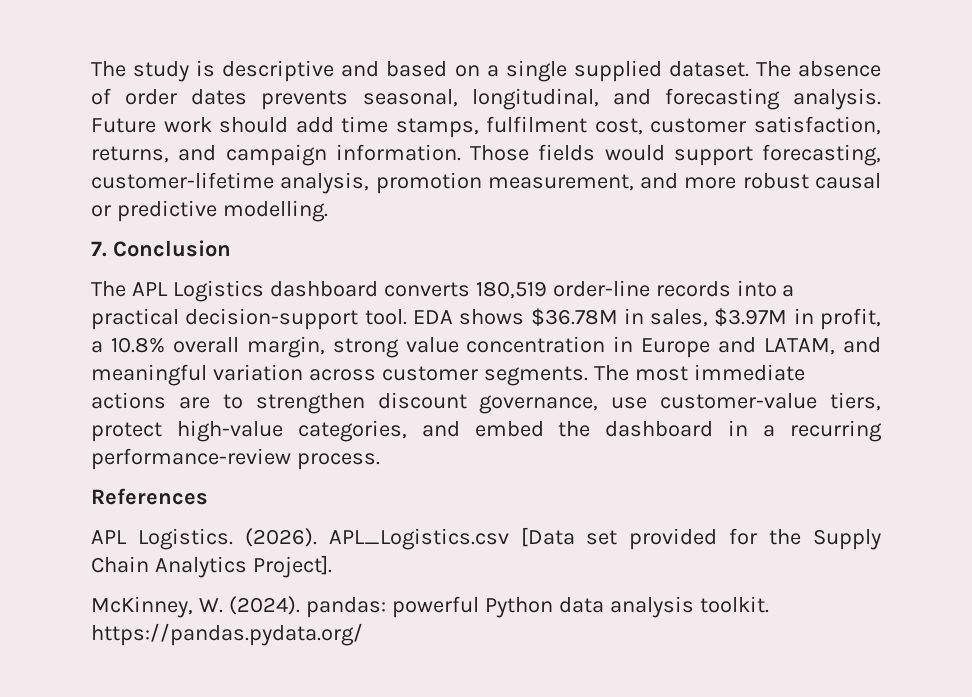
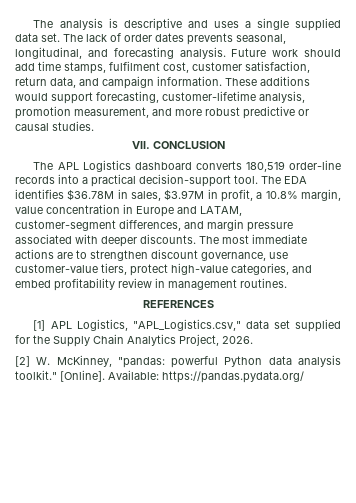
[91,61,190,82] The study -> [33,18,103,30] The analysis
[386,61,480,77] based on -> [213,21,239,28] uses
[668,61,882,77] dataset. The absence -> [15,33,107,42] data set. The lack
[91,146,169,163] returns, -> [15,77,76,88] return data,
[470,144,596,161] Those fields -> [225,76,310,86] These additions
[815,173,882,189] [91,200,328,222] [91,240,231,257] causal or predictive modelling. // 7. Conclusion -> [243,106,309,119] [15,121,94,131] [131,141,225,149] predictive or causal studies. // VII. CONCLUSION
[412,309,525,325] EDA shows -> [261,176,307,184] [15,189,64,199] The EDA identifies
[172,336,399,358] overall margin, strong -> [301,189,342,201] margin,
[842,337,881,353] [91,364,588,386] and meaningful variation across customer segments. -> [15,219,293,232] [15,234,196,247] customer-segment differences, and margin pressure associated with deeper discounts.
[558,420,883,442] [91,448,380,470] [91,488,208,505] [91,527,718,550] the dashboard in a recurring performance-review process. // References // APL Logistics. (2026). APL_Logistics.csv [Data set provided -> [54,278,287,291] [142,300,214,308] [33,319,341,332] profitability review in management routines. // REFERENCES // [1] APL Logistics, "APL_Logistics.csv," data set supplied
[252,555,332,578] [91,596,386,618] Project]. // McKinney, W. (2024). pandas: -> [179,334,253,346] [15,355,165,368] Project, 2026. // [2] W. McKinney, "pandas:
[699,596,769,613] toolkit. -> [15,370,159,382] toolkit." [Online]. Available:

